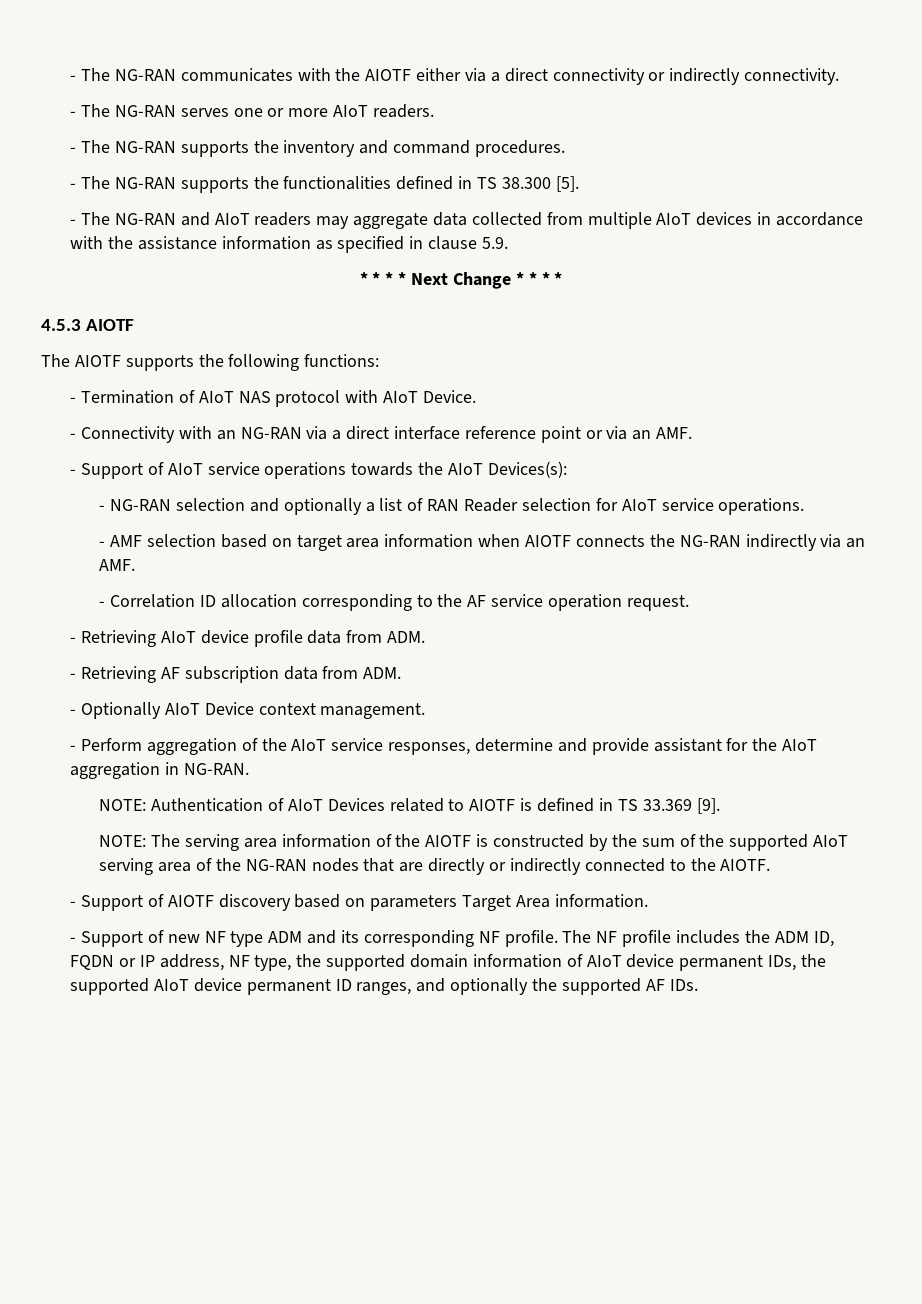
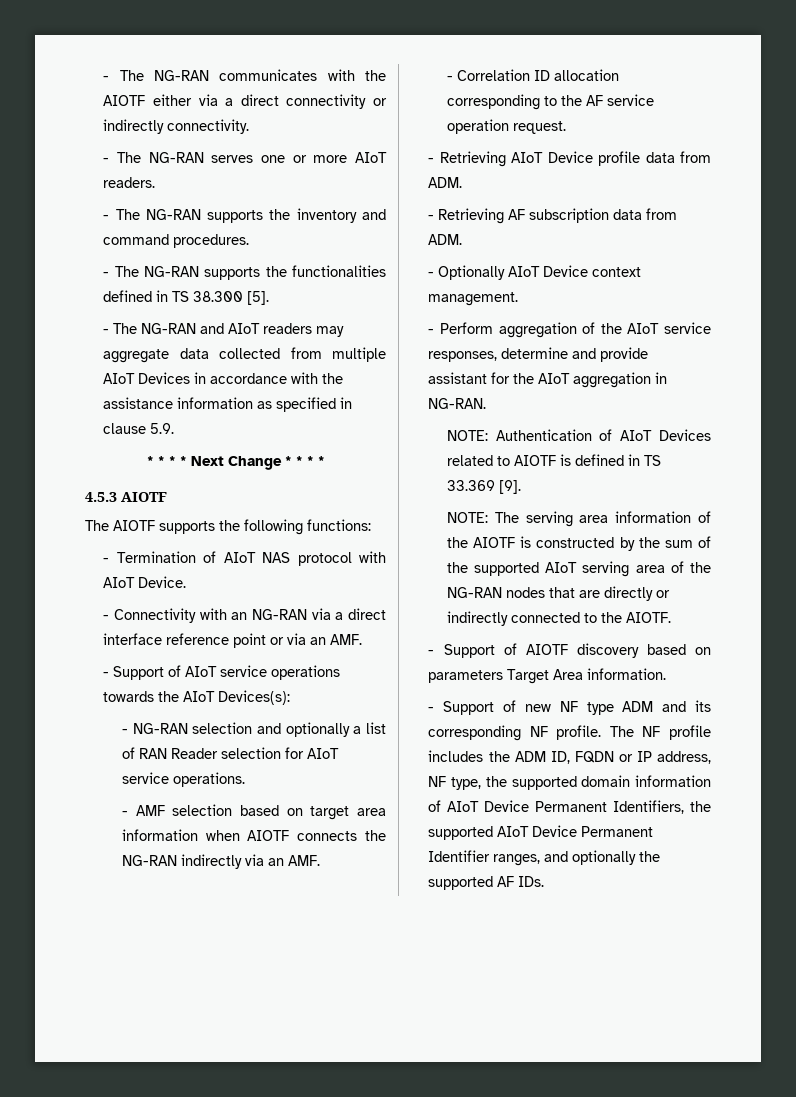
[696,212,753,226] devices -> [138,372,191,384] Devices
[200,630,249,644] device -> [547,151,593,163] Device
[626,954,827,971] [70,978,352,995] device permanent IDs, the supported AIoT device permanent ID -> [484,800,711,814] [428,825,654,840] [428,850,491,862] Device Permanent Identifiers, the supported AIoT Device Permanent Identifier

